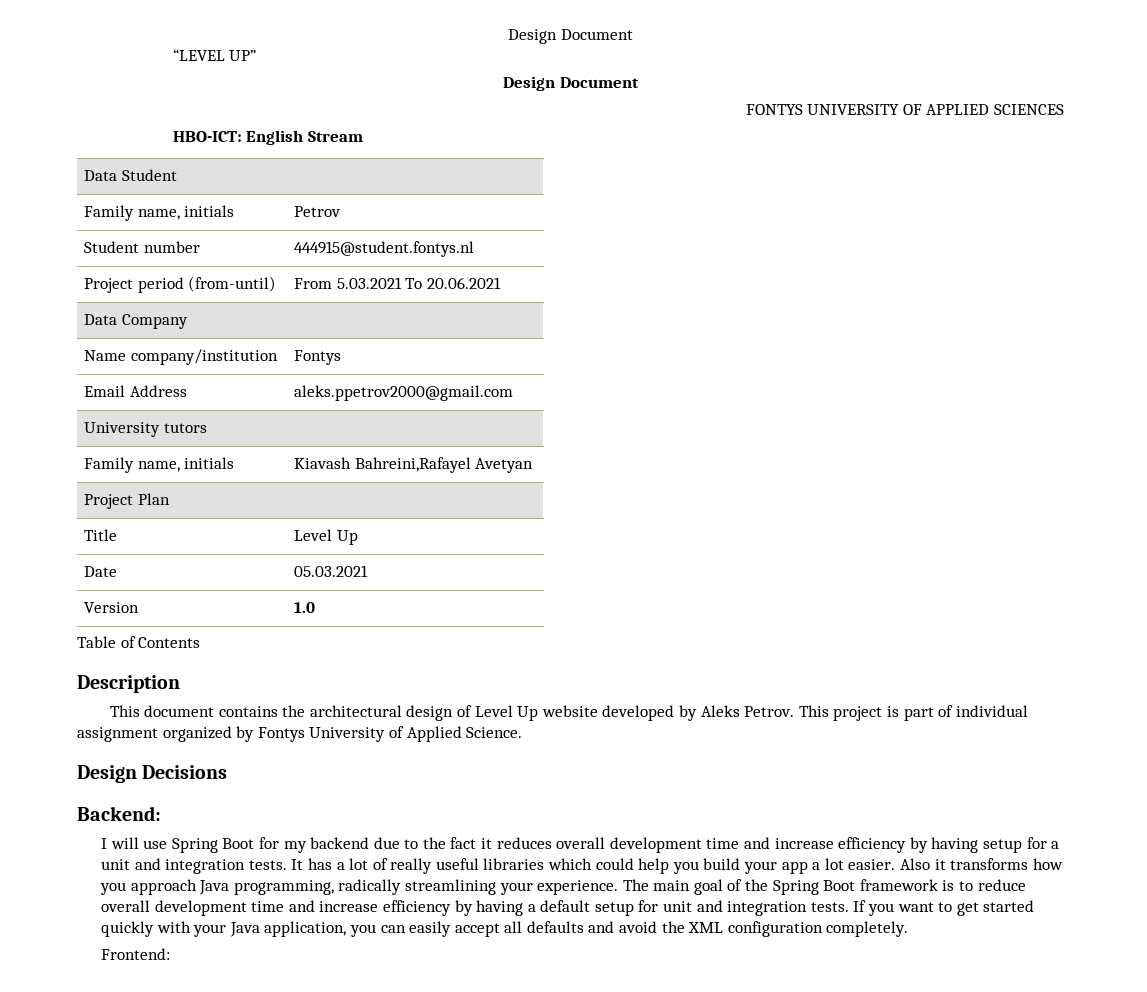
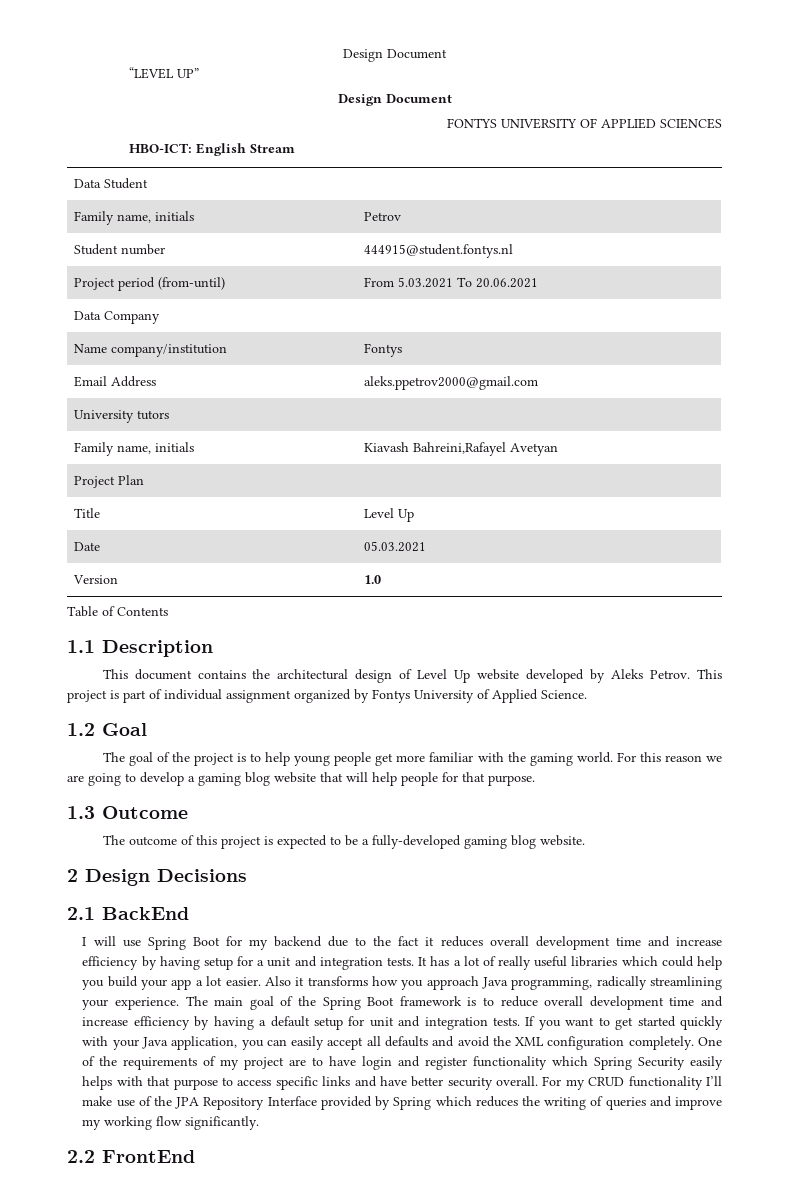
(201, 642) none -> [67,640,95,653] 1.1
(523, 732) none -> [67,723,147,736] [102,752,722,766] [67,772,535,786] [67,806,188,819] [102,835,585,849] [67,869,78,882] 1.2 Goal // The goal of the project is to help young people get more familiar with the gaming world. For this reason we are going to develop a gaming blog website that will help people for that purpose. // 1.3 Outcome // The outcome of this project is expected to be a fully-developed gaming blog website. // 2
[77,806,161,821] Backend: -> [67,907,189,920] 2.1 BackEnd
[100,948,170,960] // Frontend: -> [697,1037,722,1046] [82,1056,723,1070] [82,1076,722,1090] [82,1096,722,1110] [82,1116,260,1130] [67,1150,195,1163] One of the requirements of my project are to have login and register functionality which Spring Security easily helps with that purpose to access specific links and have better security overall. For my CRUD functionality I’ll make use of the JPA Repository Interface provided by Spring which reduces the writing of queries and improve my working flow significantly. // 2.2 FrontEnd

